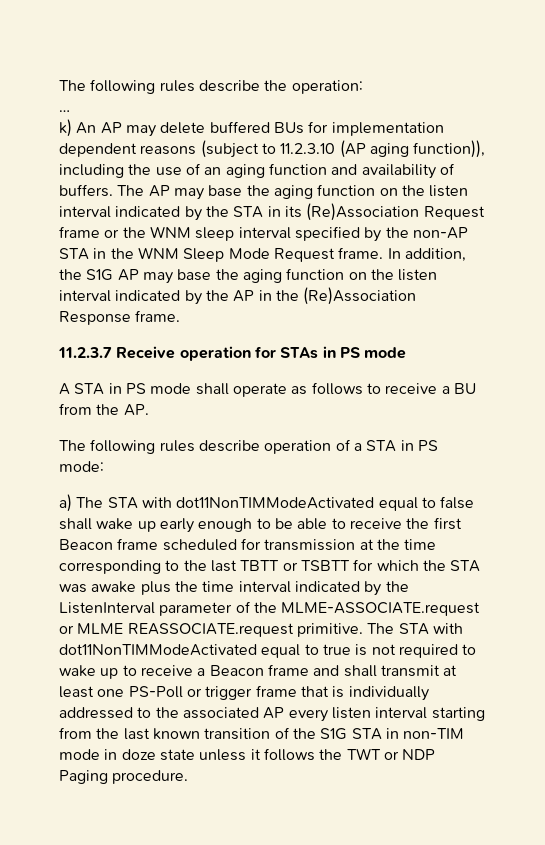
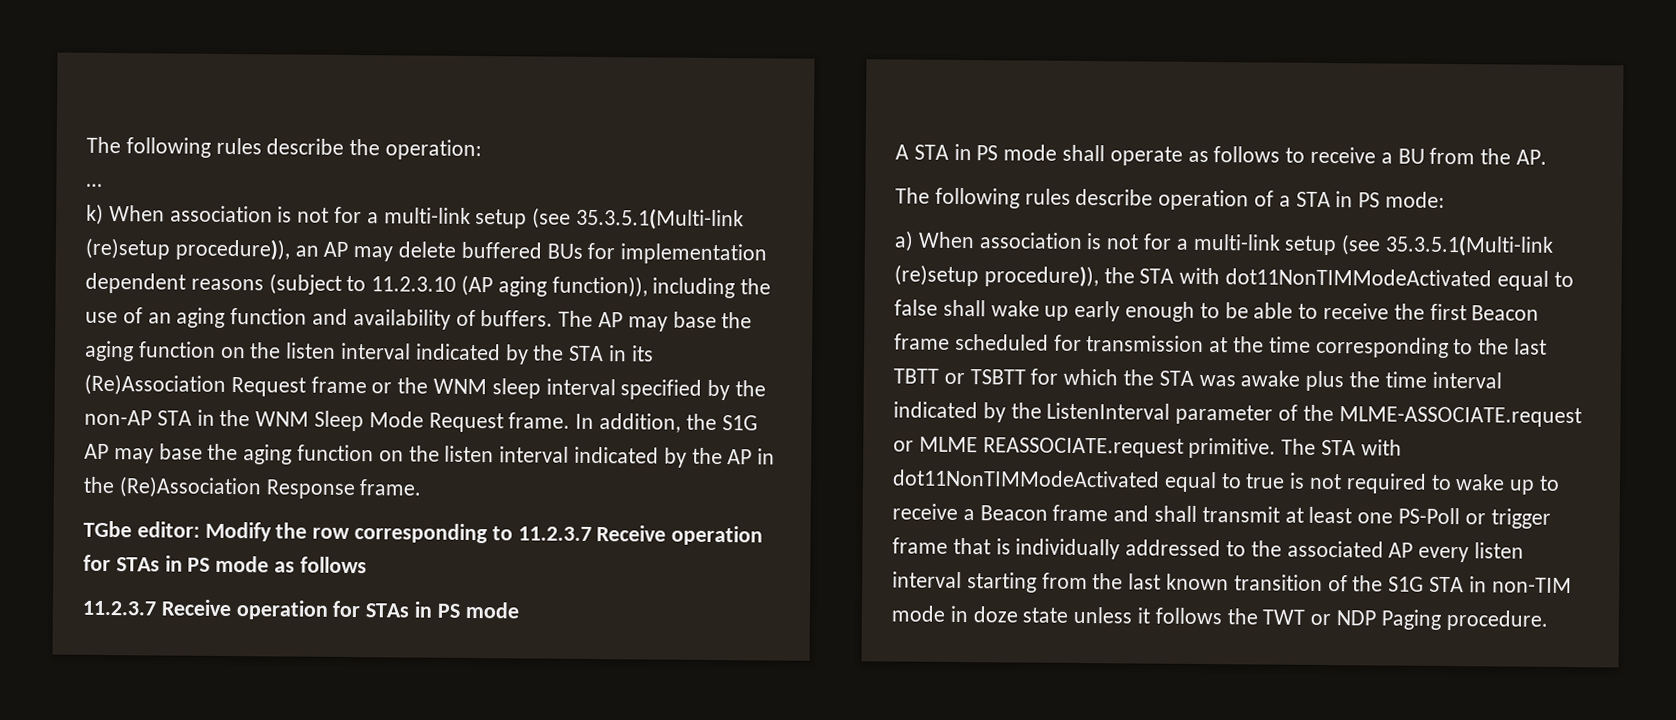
[76,122,97,134] An -> [108,205,745,231] [85,237,319,261] When association is not for a multi-link setup (see 35.3.5.1(Multi-link (re)setup procedure)), an
(181, 316) none -> [83,520,764,546] [83,554,367,574] // TGbe editor: Modify the row corresponding to 11.2.3.7 Receive operation for STAs in PS mode as follows
[76,497,104,508] The -> [917,231,1555,257] [894,264,1135,288] When association is not for a multi-link setup (see 35.3.5.1(Multi-link (re)setup procedure)), the

